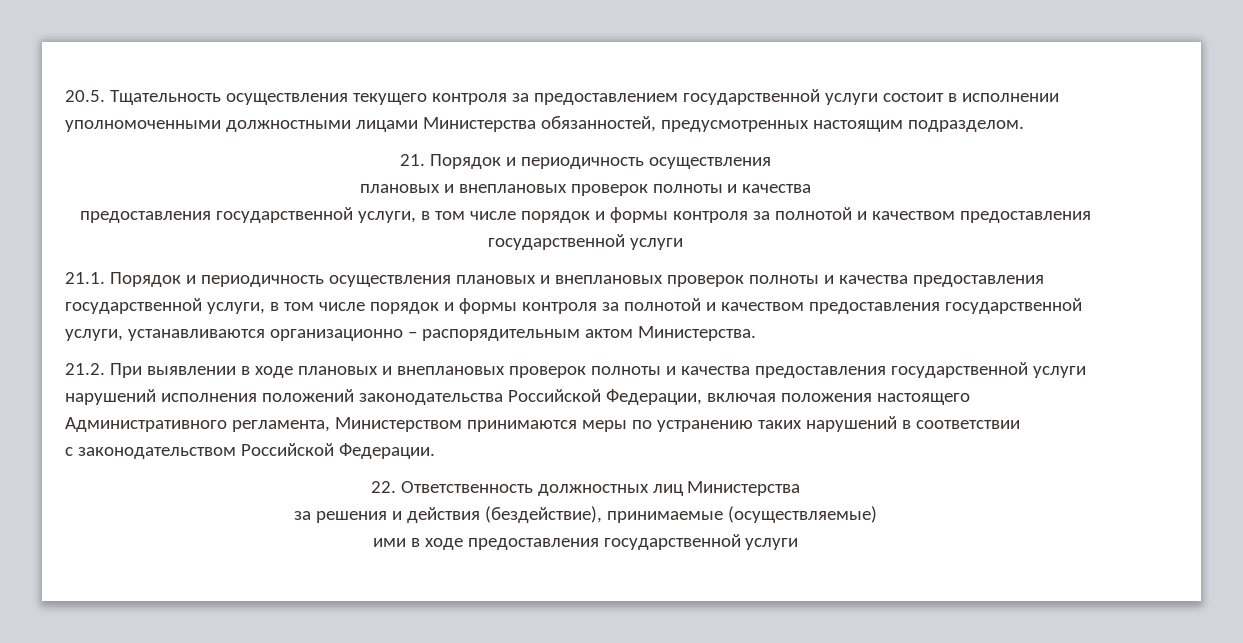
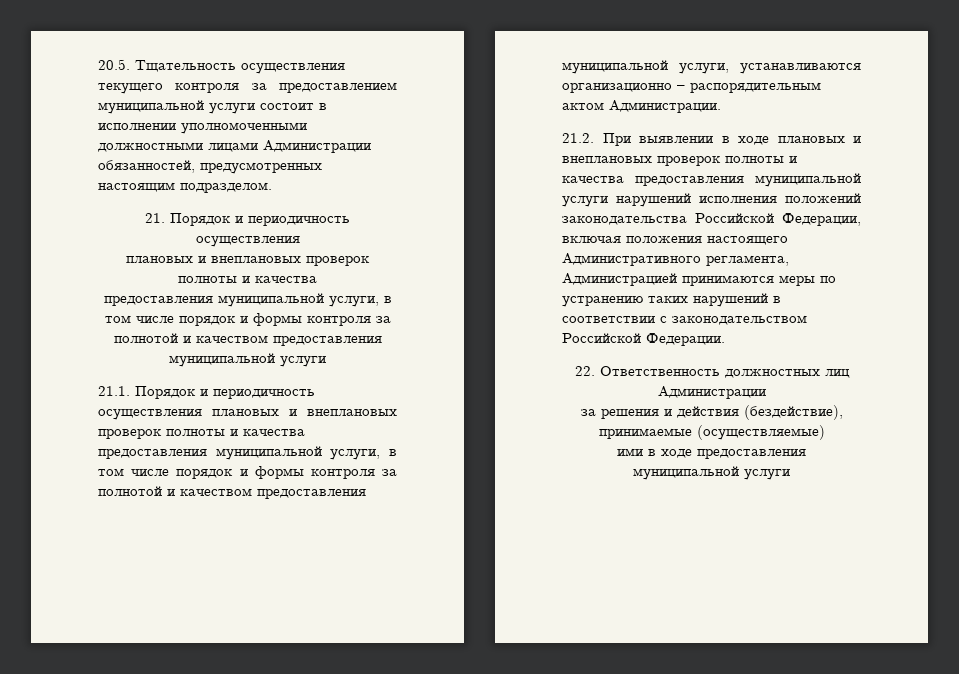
[682,89,820,105] государственной -> [98,100,204,114] муниципальной
[422,117,536,132] Министерства -> [263,140,371,153] Администрации
[216,207,354,223] государственной -> [217,293,324,307] муниципальной
[488,234,626,250] государственной -> [169,353,275,367] муниципальной
[65,298,202,314] государственной -> [215,446,322,460] муниципальной
[944,298,1082,314] государственной -> [562,60,668,74] муниципальной
[637,326,756,341] Министерства. -> [609,100,721,113] Администрации.
[890,362,1028,378] государственной -> [755,173,861,187] муниципальной
[334,417,462,432] Министерством -> [562,273,677,286] Администрацией
(1020, 424) // -> (655, 319) none
[687,481,801,496] Министерства -> [657,386,766,399] Администрации
[603,534,741,550] государственной -> [633,466,739,480] муниципальной

